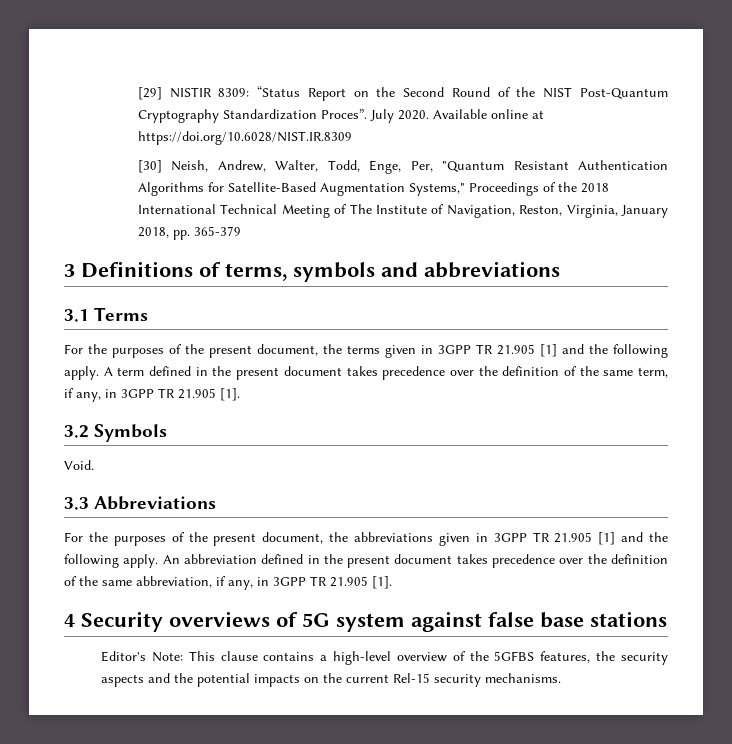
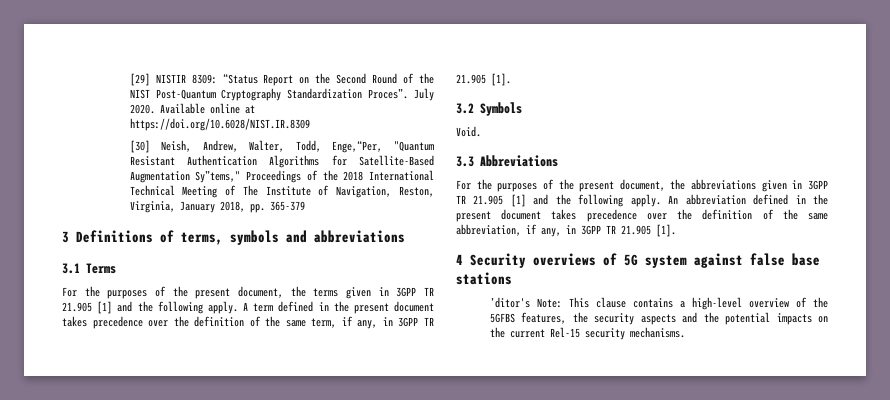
[369,160,433,174] Enge, Per, -> [332,140,383,153] Enge,“Per,
[408,183,465,196] Systems," -> [195,171,241,183] Sy”tems,"
[100,651,146,662] Editor's -> [489,297,530,308] ’ditor's

